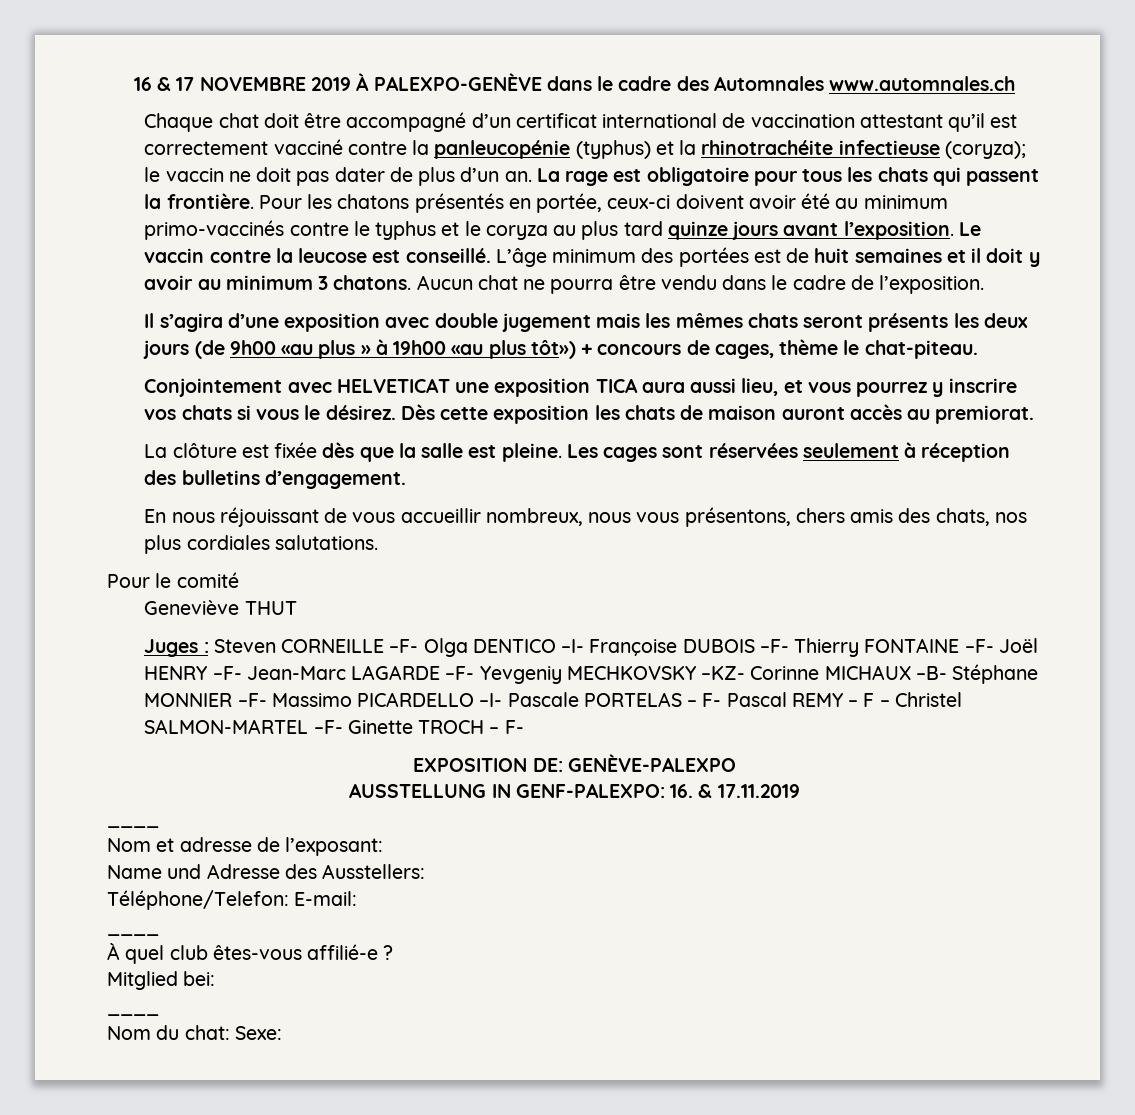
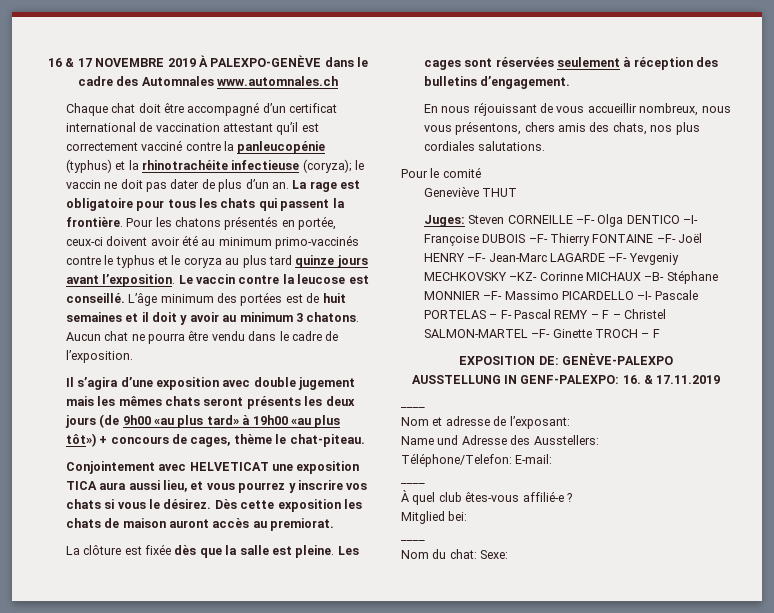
[360,345,371,355] » -> [206,415,239,425] tard»
[144,639,209,657] Juges : -> [423,215,465,227] Juges:
[504,720,524,734] F- -> [652,329,660,338] F

